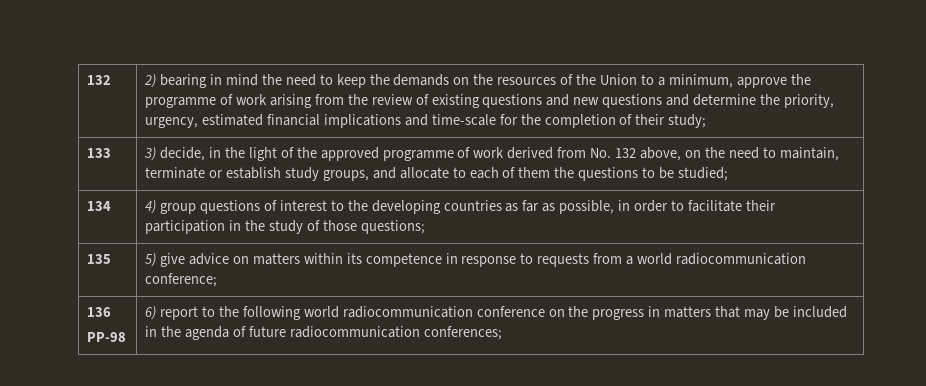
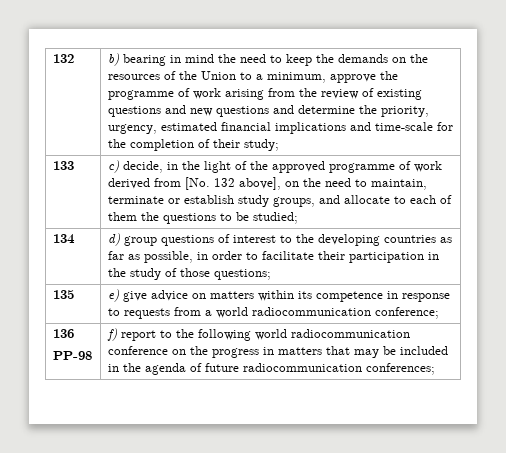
[144,74,157,88] 2) -> [107,53,119,66] b)
[144,147,157,161] 3) -> [107,160,119,173] c)
[590,147,681,161] No. 132 above, -> [184,177,281,190] [No. 132 above],
[145,200,157,214] 4) -> [107,233,120,246] d)
[145,253,157,267] 5) -> [107,289,119,302] e)
[145,306,157,320] 6) -> [106,328,117,341] f)

